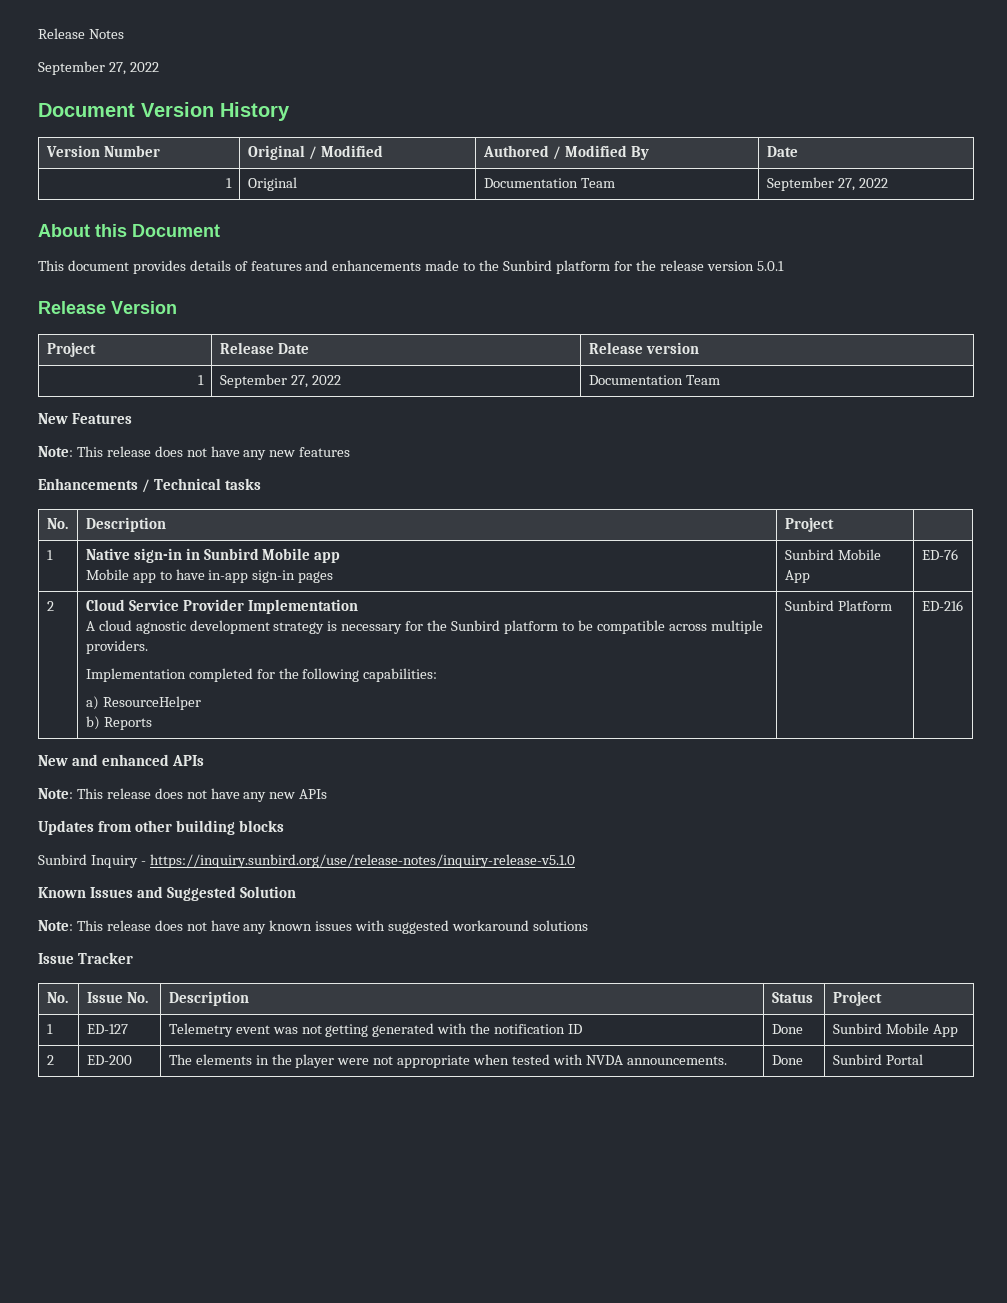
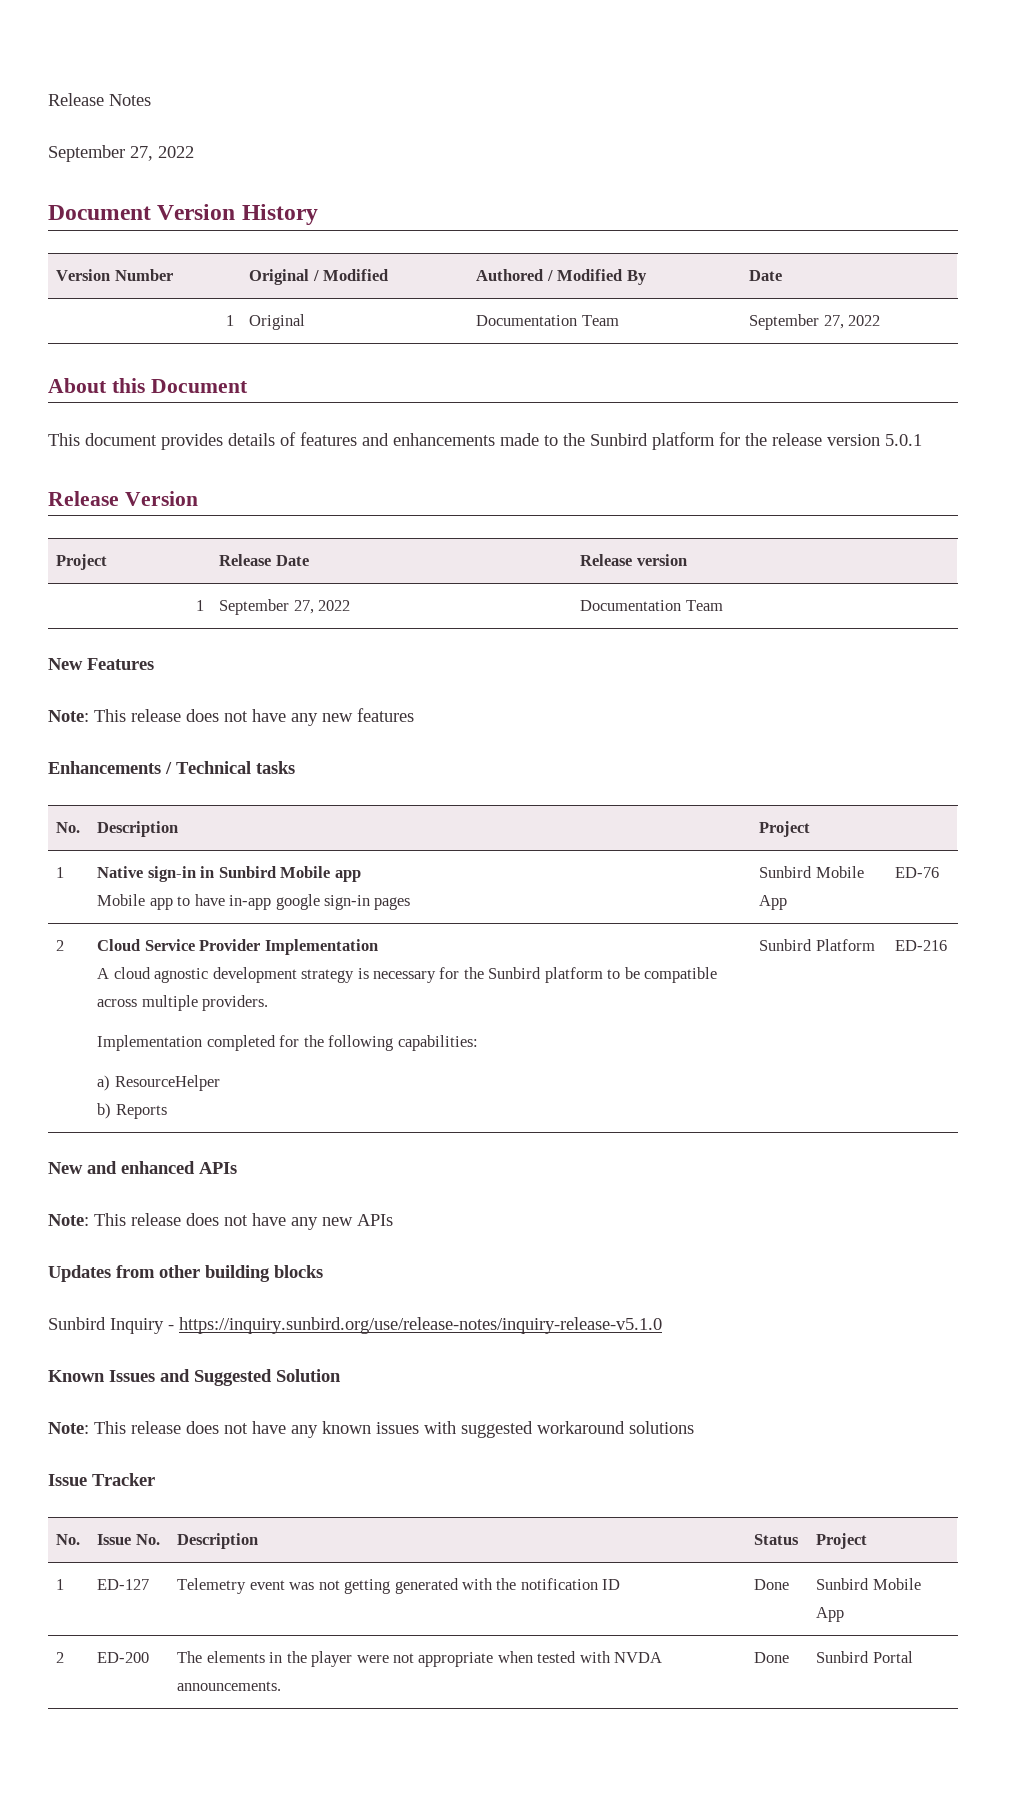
(249, 576) none -> [275,894,320,910] google

